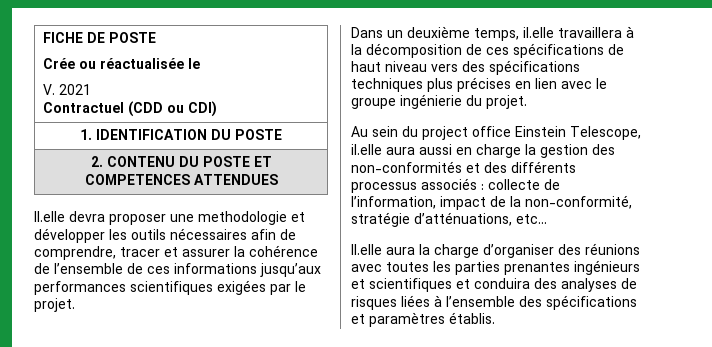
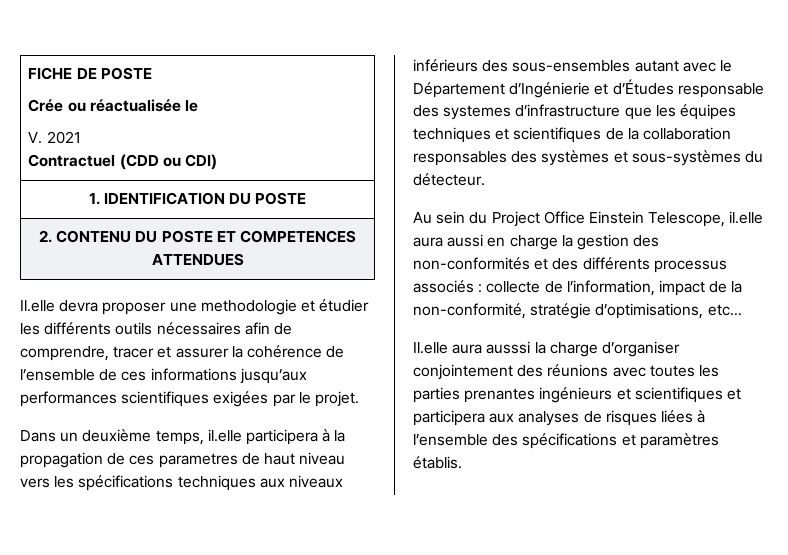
[34,228,127,243] développer les -> [319,299,370,312] [20,322,112,335] étudier les différents
[558,27,622,38] travaillera -> [245,429,318,445] participera
[366,43,604,58] décomposition de ces spécifications -> [20,452,238,468] propagation de ces parametres
[462,61,485,72] des -> [54,476,75,488] les
[427,77,607,92] [351,94,527,109] plus précises en lien avec le groupe ingénierie du projet. -> [259,475,343,488] [413,59,732,72] [413,79,764,98] [413,104,736,120] [413,127,731,143] [413,150,763,166] [413,173,485,186] aux niveaux inférieurs des sous-ensembles autant avec le Département d’Ingénierie et d’Études responsable des systemes d’infrastructure que les équipes techniques et scientifiques de la collaboration responsables des systèmes et sous-systèmes du détecteur.
[422,126,511,140] project office -> [491,211,585,227] Project Office
[414,212,512,226] d’atténuations, -> [595,303,704,319] d’optimisations,
(415, 251) none -> [486,341,531,354] ausssi
(554, 251) none -> [413,364,513,380] conjointement
[474,278,557,289] conduira des -> [413,410,515,426] participera aux

